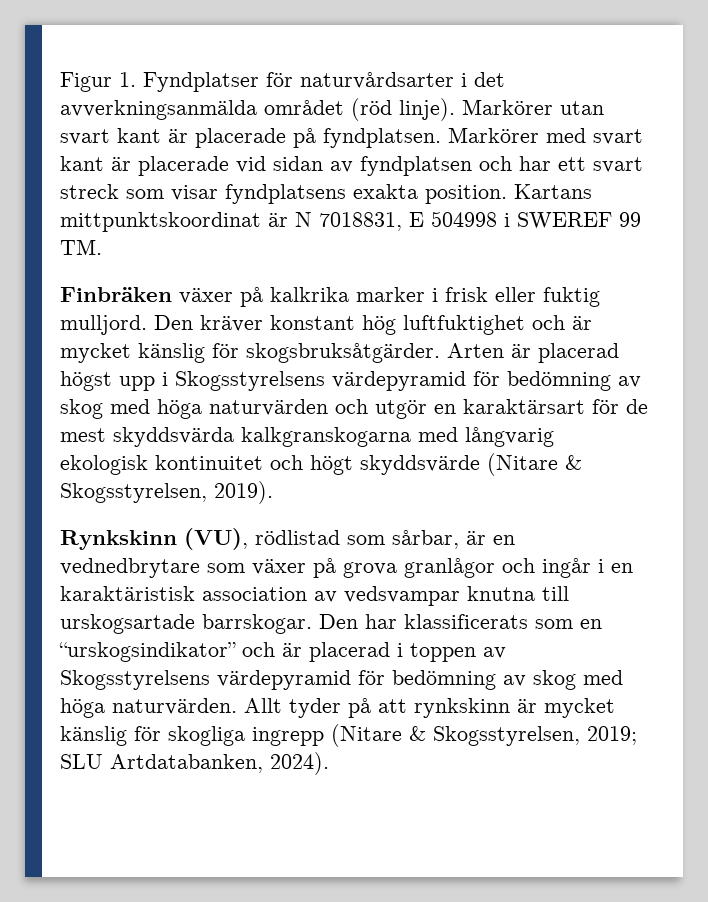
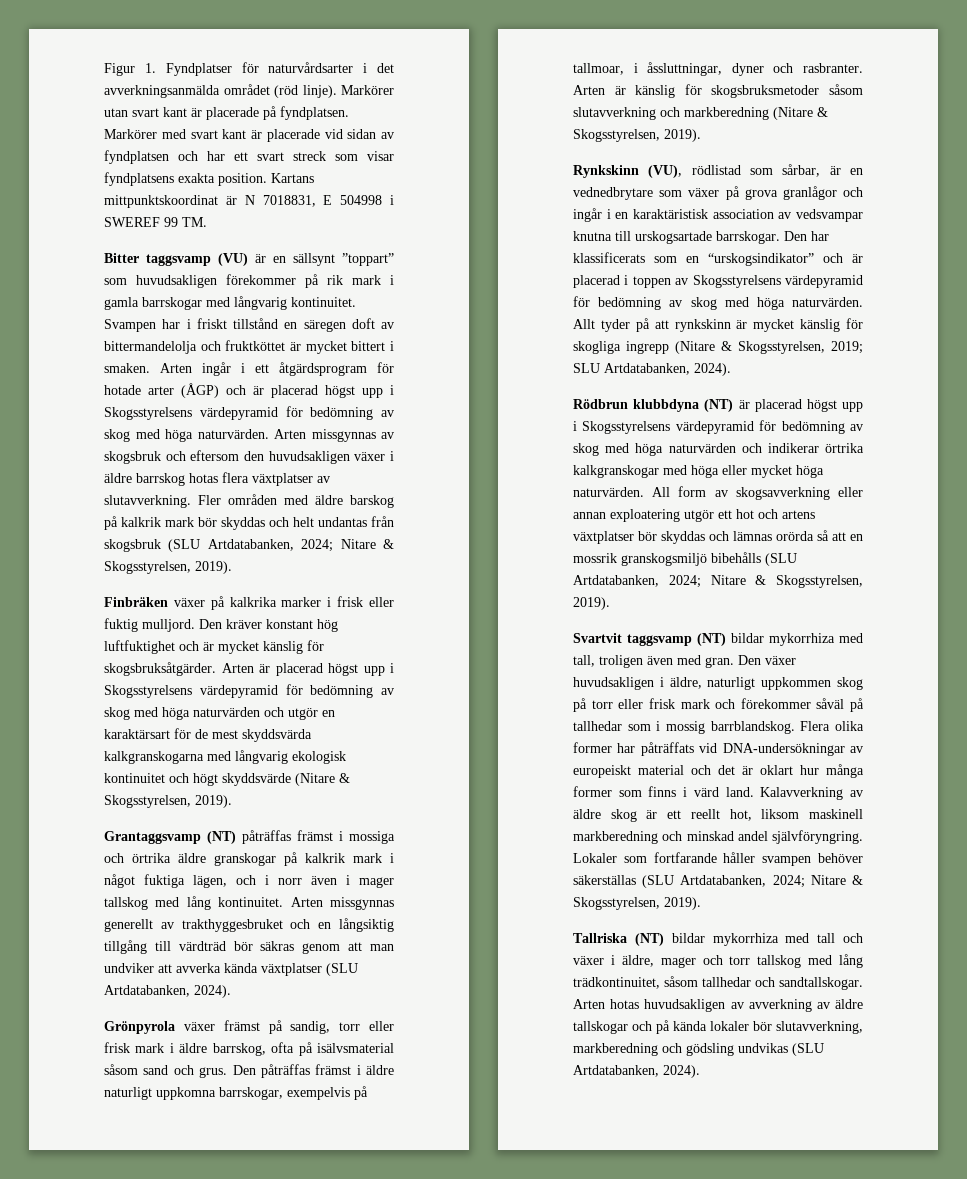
(102, 247) none -> [104,253,394,266] [104,274,394,288] [104,296,356,310] [104,318,394,332] [104,340,394,354] [104,362,394,376] [104,383,394,398] [104,406,394,420] [104,429,394,442] [104,450,394,464] [104,472,330,486] [104,494,394,508] [104,516,394,530] [104,539,394,552] [104,561,232,574] // Bitter taggsvamp (VU) är en sällsynt ”toppart” som huvudsakligen förekommer på rik mark i gamla barrskogar med långvarig kontinuitet. Svampen har i friskt tillstånd en säregen doft av bittermandelolja och fruktköttet är mycket bittert i smaken. Arten ingår i ett åtgärdsprogram för hotade arter (ÅGP) och är placerad högst upp i Skogsstyrelsens värdepyramid för bedömning av skog med höga naturvärden. Arten missgynnas av skogsbruk och eftersom den huvudsakligen växer i äldre barrskog hotas flera växtplatser av slutavverkning. Fler områden med äldre barskog på kalkrik mark bör skyddas och helt undantas från skogsbruk (SLU Artdatabanken, 2024; Nitare & Skogsstyrelsen, 2019).
(273, 492) none -> [104,830,395,844] [104,852,394,866] [104,874,394,888] [104,896,394,910] [104,918,394,932] [104,940,394,954] [104,963,358,976] [104,985,231,998] [104,1020,394,1034] [104,1042,394,1056] [104,1064,394,1078] [104,1086,368,1100] [573,62,863,76] [573,84,863,98] [573,107,828,120] [573,129,701,142] // Grantaggsvamp (NT) påträffas främst i mossiga och örtrika äldre granskogar på kalkrik mark i något fuktiga lägen, och i norr även i mager tallskog med lång kontinuitet. Arten missgynnas generellt av trakthyggesbruket och en långsiktig tillgång till värdträd bör säkras genom att man undviker att avverka kända växtplatser (SLU Artdatabanken, 2024). // Grönpyrola växer främst på sandig, torr eller frisk mark i äldre barrskog, ofta på isälvsmaterial såsom sand och grus. Den påträffas främst i äldre naturligt uppkomna barrskogar, exempelvis på tallmoar, i åssluttningar, dyner och rasbranter. Arten är känslig för skogsbruksmetoder såsom slutavverkning och markberedning (Nitare & Skogsstyrelsen, 2019).
(329, 763) none -> [573,399,863,412] [573,420,863,434] [573,443,864,456] [573,465,824,478] [573,486,863,500] [573,509,815,522] [573,530,863,544] [573,552,797,566] [573,575,863,588] [573,597,610,610] [573,633,863,646] [573,655,796,668] [573,677,863,690] [573,698,864,712] [573,721,864,734] [573,742,863,756] [573,764,864,778] [573,786,863,800] [573,809,863,822] [573,830,863,844] [573,852,863,866] [573,875,863,888] [573,897,701,910] [573,933,863,946] [573,954,863,968] [573,976,863,990] [573,999,863,1012] [573,1020,863,1034] [573,1043,824,1056] [573,1065,700,1078] // Rödbrun klubbdyna (NT) är placerad högst upp i Skogsstyrelsens värdepyramid för bedömning av skog med höga naturvärden och indikerar örtrika kalkgranskogar med höga eller mycket höga naturvärden. All form av skogsavverkning eller annan exploatering utgör ett hot och artens växtplatser bör skyddas och lämnas orörda så att en mossrik granskogsmiljö bibehålls (SLU Artdatabanken, 2024; Nitare & Skogsstyrelsen, 2019). // Svartvit taggsvamp (NT) bildar mykorrhiza med tall, troligen även med gran. Den växer huvudsakligen i äldre, naturligt uppkommen skog på torr eller frisk mark och förekommer såväl på tallhedar som i mossig barrblandskog. Flera olika former har påträffats vid DNA-undersökningar av europeiskt material och det är oklart hur många former som finns i värd land. Kalavverkning av äldre skog är ett reellt hot, liksom maskinell markberedning och minskad andel självföryngring. Lokaler som fortfarande håller svampen behöver säkerställas (SLU Artdatabanken, 2024; Nitare & Skogsstyrelsen, 2019). // Tallriska (NT) bildar mykorrhiza med tall och växer i äldre, mager och torr tallskog med lång trädkontinuitet, såsom tallhedar och sandtallskogar. Arten hotas huvudsakligen av avverkning av äldre tallskogar och på kända lokaler bör slutavverkning, markberedning och gödsling undvikas (SLU Artdatabanken, 2024).

